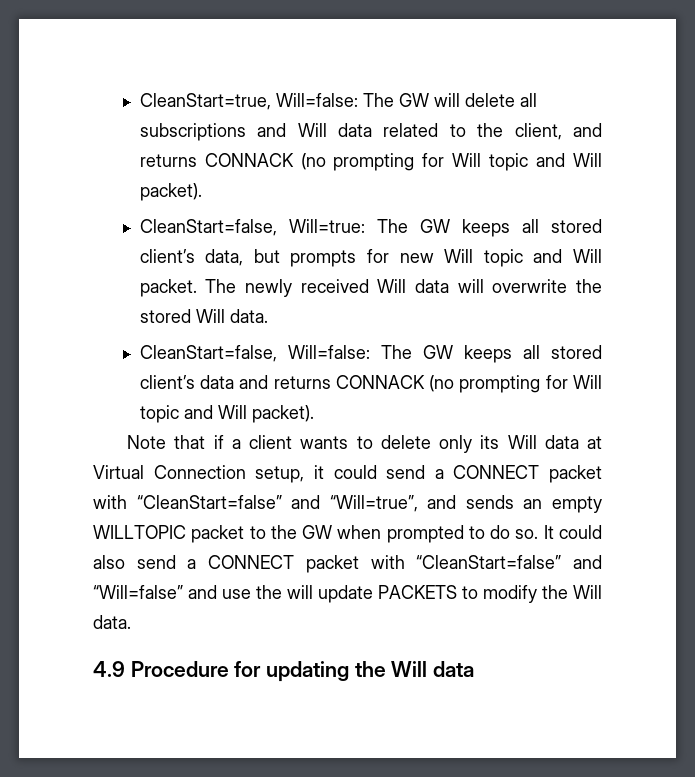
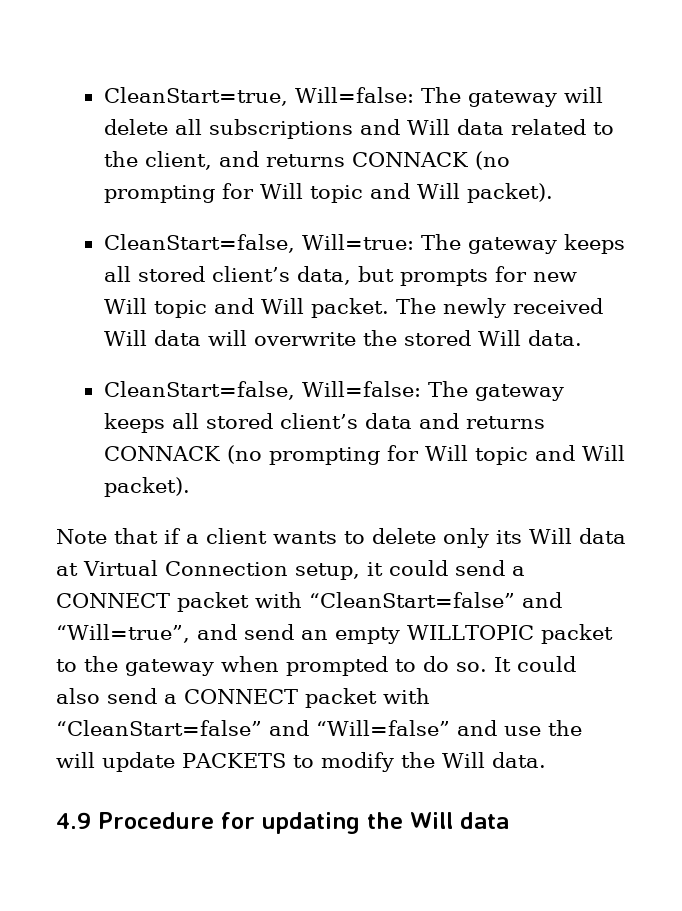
[398,93,429,107] GW -> [467,90,557,107] gateway
[419,219,450,233] GW -> [467,237,557,254] gateway
[422,345,453,359] GW -> [474,384,564,401] gateway
[465,495,514,509] sends -> [244,624,294,640] send
[302,525,333,539] GW -> [125,659,214,676] gateway

